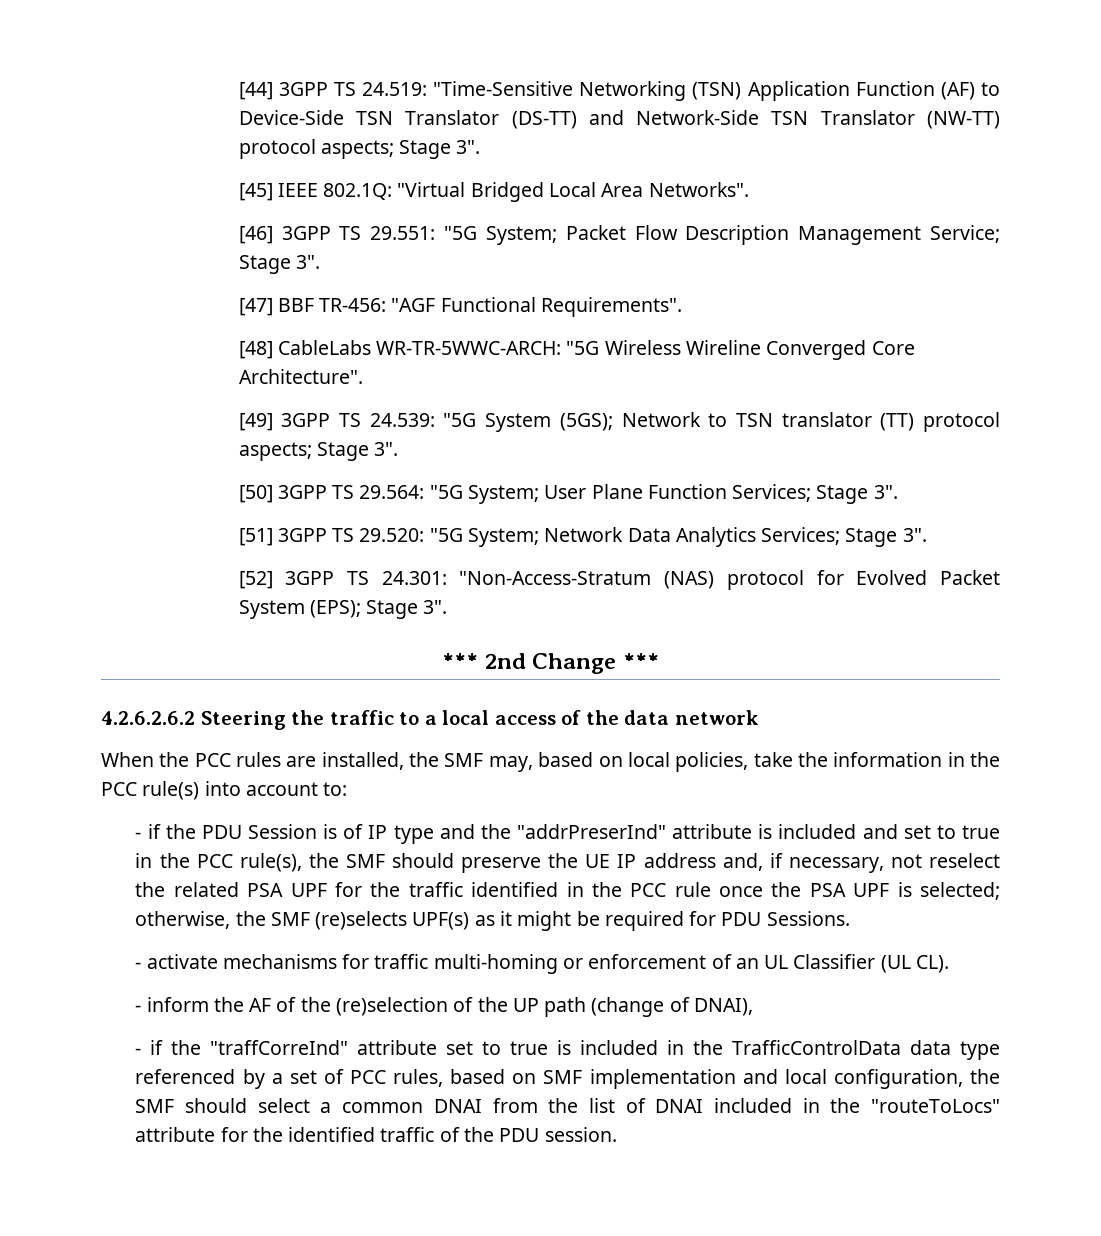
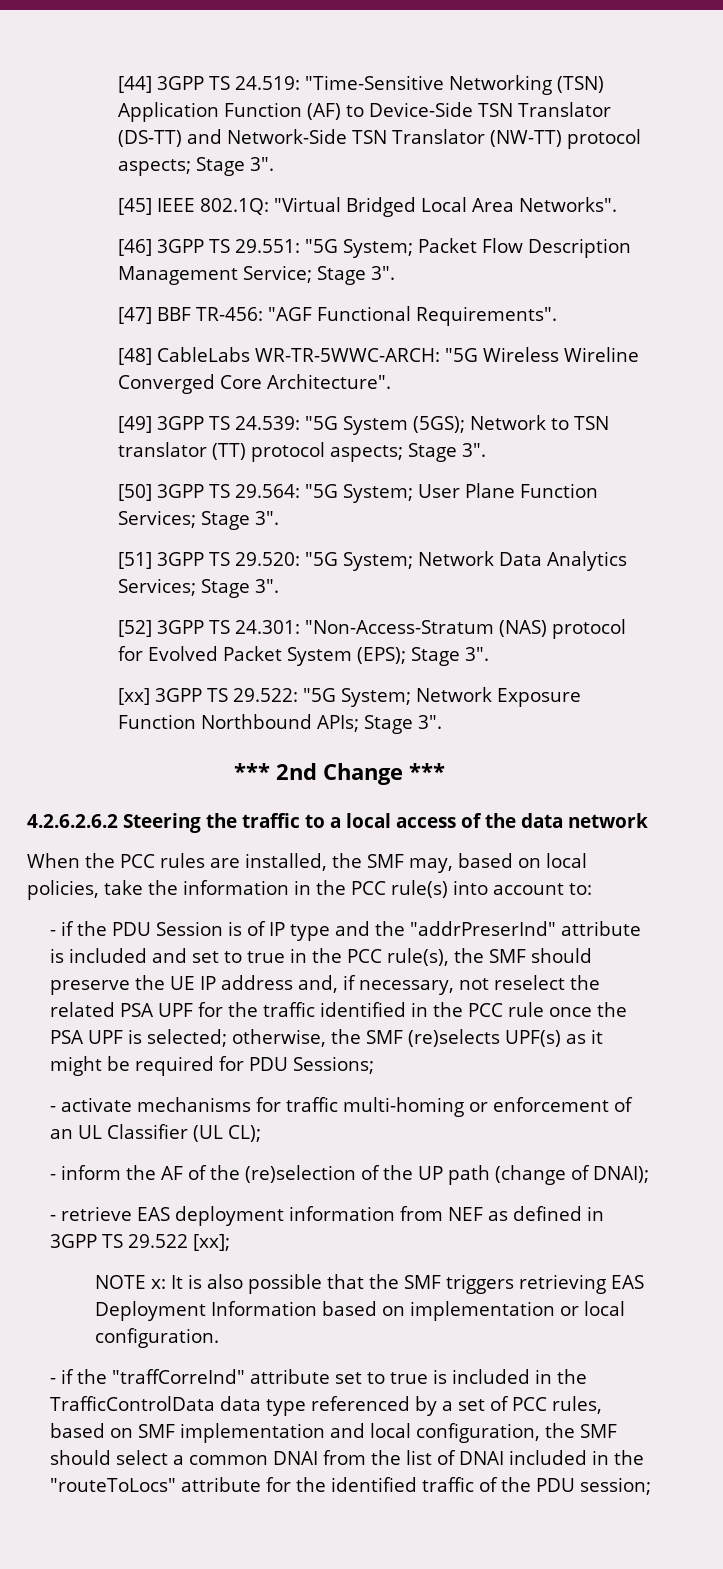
(448, 607) none -> [117,687,581,707] [117,714,442,734] // [xx] 3GPP TS 29.522: "5G System; Network Exposure Function Northbound APIs; Stage 3".
[766,911,850,926] Sessions. -> [292,1056,374,1074] Sessions;
[915,955,949,973] CL). -> [227,1125,261,1142] CL);
[693,998,753,1016] DNAI), -> [592,1166,649,1183] [49,1206,604,1226] [49,1234,230,1251] [95,1274,645,1294] [95,1301,626,1321] [95,1328,220,1348] DNAI); // - retrieve EAS deployment information from NEF as defined in 3GPP TS 29.522 [xx]; // NOTE x: It is also possible that the SMF triggers retrieving EAS Deployment Information based on implementation or local configuration.
[544,1127,617,1142] session. -> [579,1477,651,1495] session;

